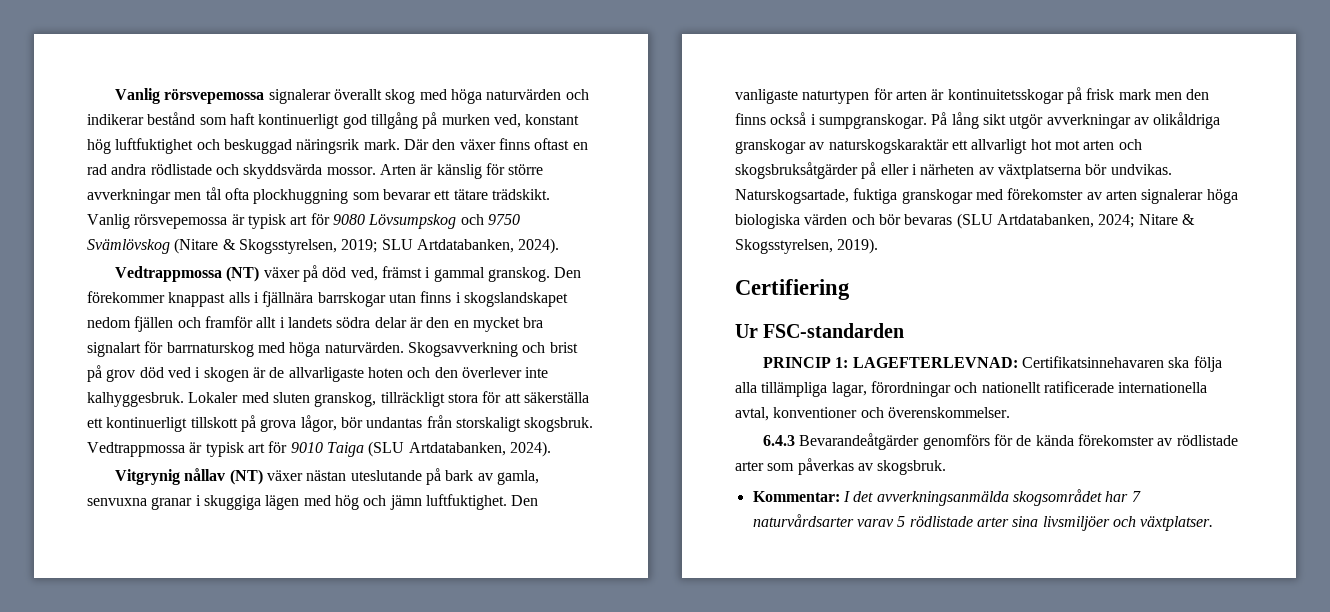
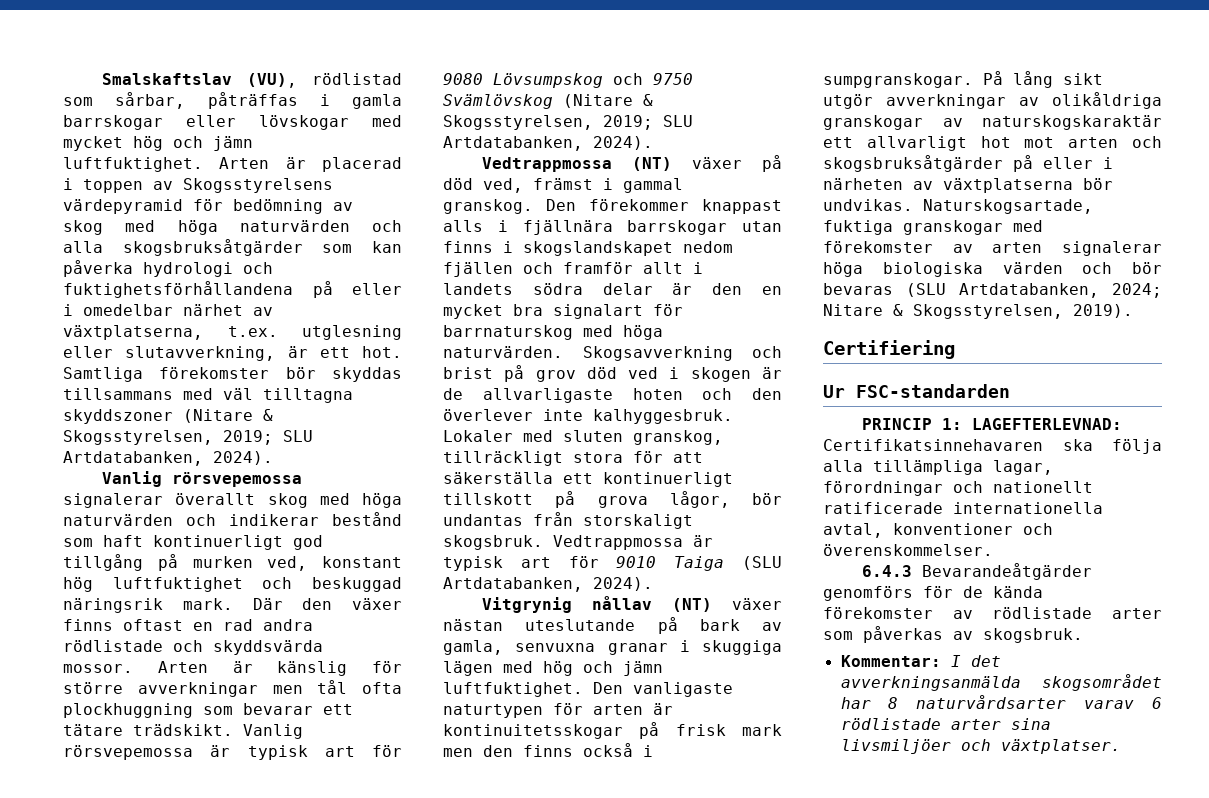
(115, 96) none -> [101,73,402,88] [63,92,402,109] [63,115,402,130] [63,136,253,151] [63,157,402,172] [63,178,333,193] [63,199,353,214] [63,220,402,235] [63,239,402,256] [63,260,273,277] [63,281,402,298] [63,304,273,316] [63,325,402,340] [63,346,402,361] [63,367,402,382] [63,388,353,403] [63,409,273,424] [63,430,313,445] [63,451,273,466] Smalskaftslav (VU), rödlistad som sårbar, påträffas i gamla barrskogar eller lövskogar med mycket hög och jämn luftfuktighet. Arten är placerad i toppen av Skogsstyrelsens värdepyramid för bedömning av skog med höga naturvärden och alla skogsbruksåtgärder som kan påverka hydrologi och fuktighetsförhållandena på eller i omedelbar närhet av växtplatserna, t.ex. utglesning eller slutavverkning, är ett hot. Samtliga förekomster bör skyddas tillsammans med väl tilltagna skyddszoner (Nitare & Skogsstyrelsen, 2019; SLU Artdatabanken, 2024). //
[1131,491,1141,502] 7 -> [888,697,899,709] 8
[897,516,906,527] 5 -> [1152,697,1162,709] 6

